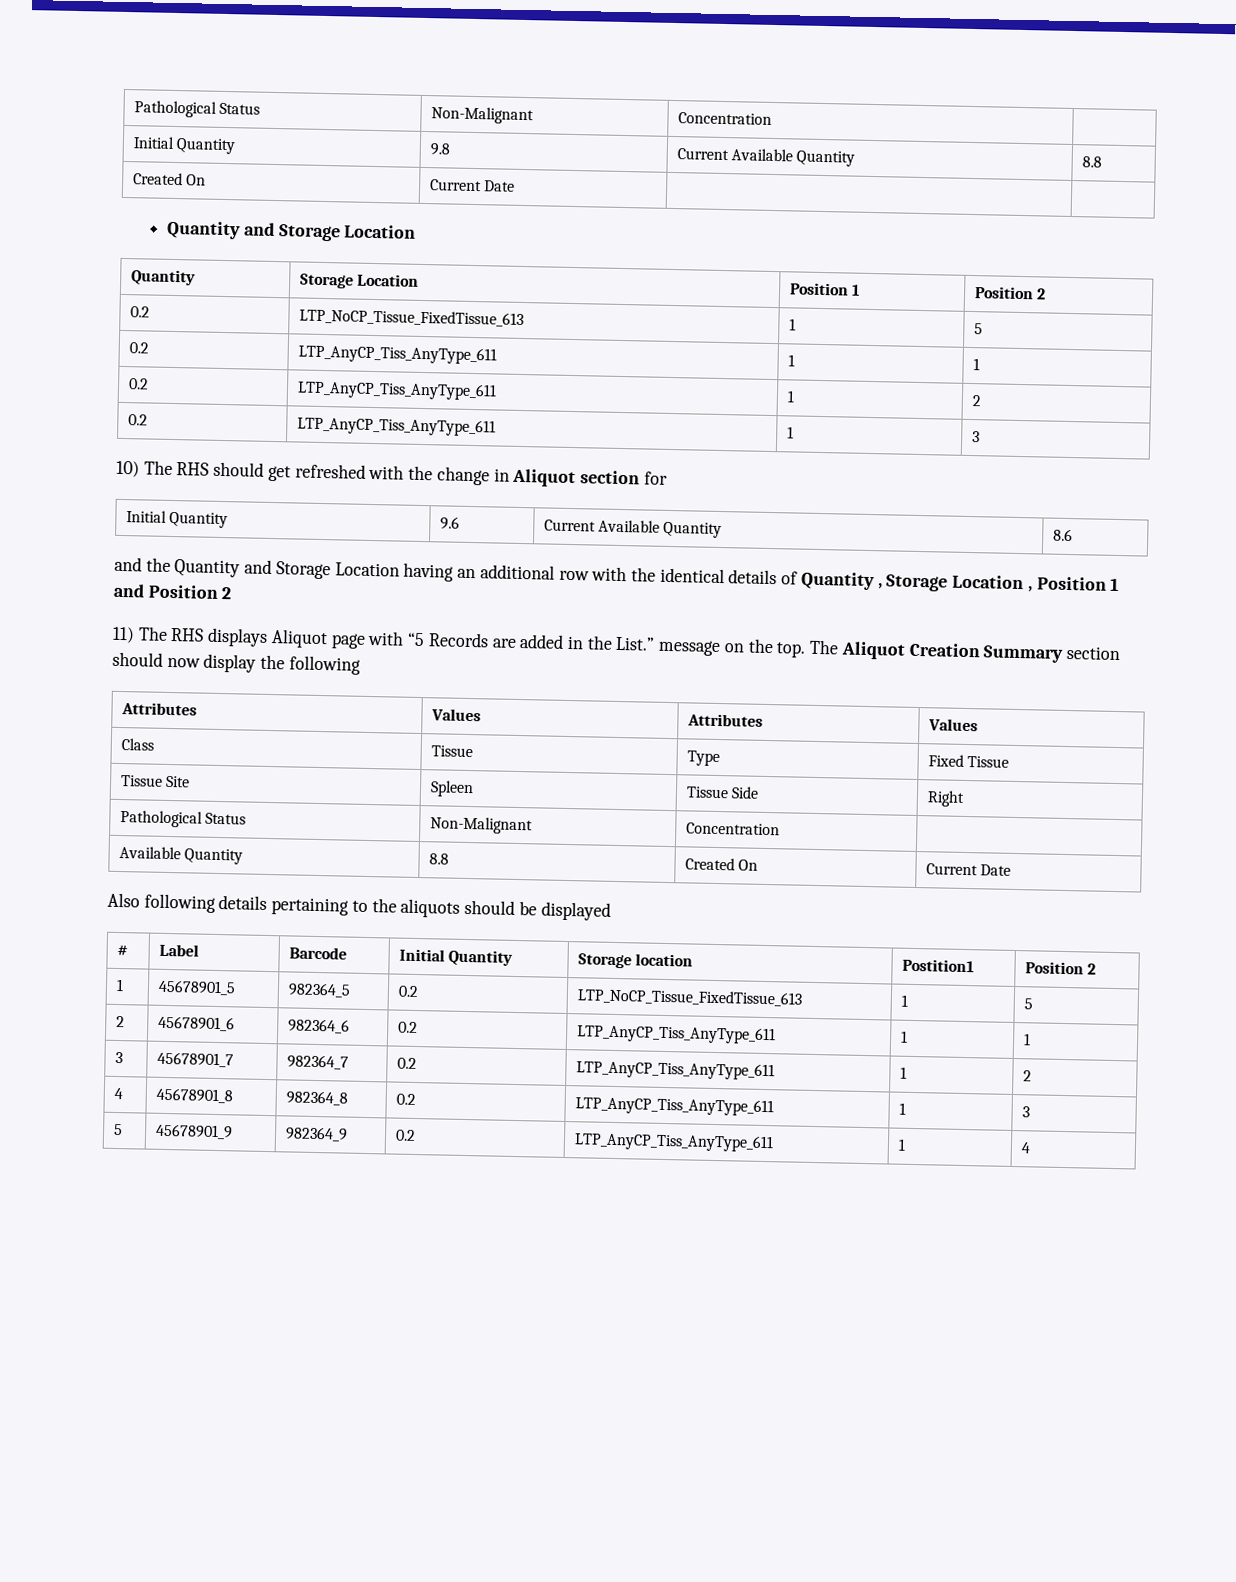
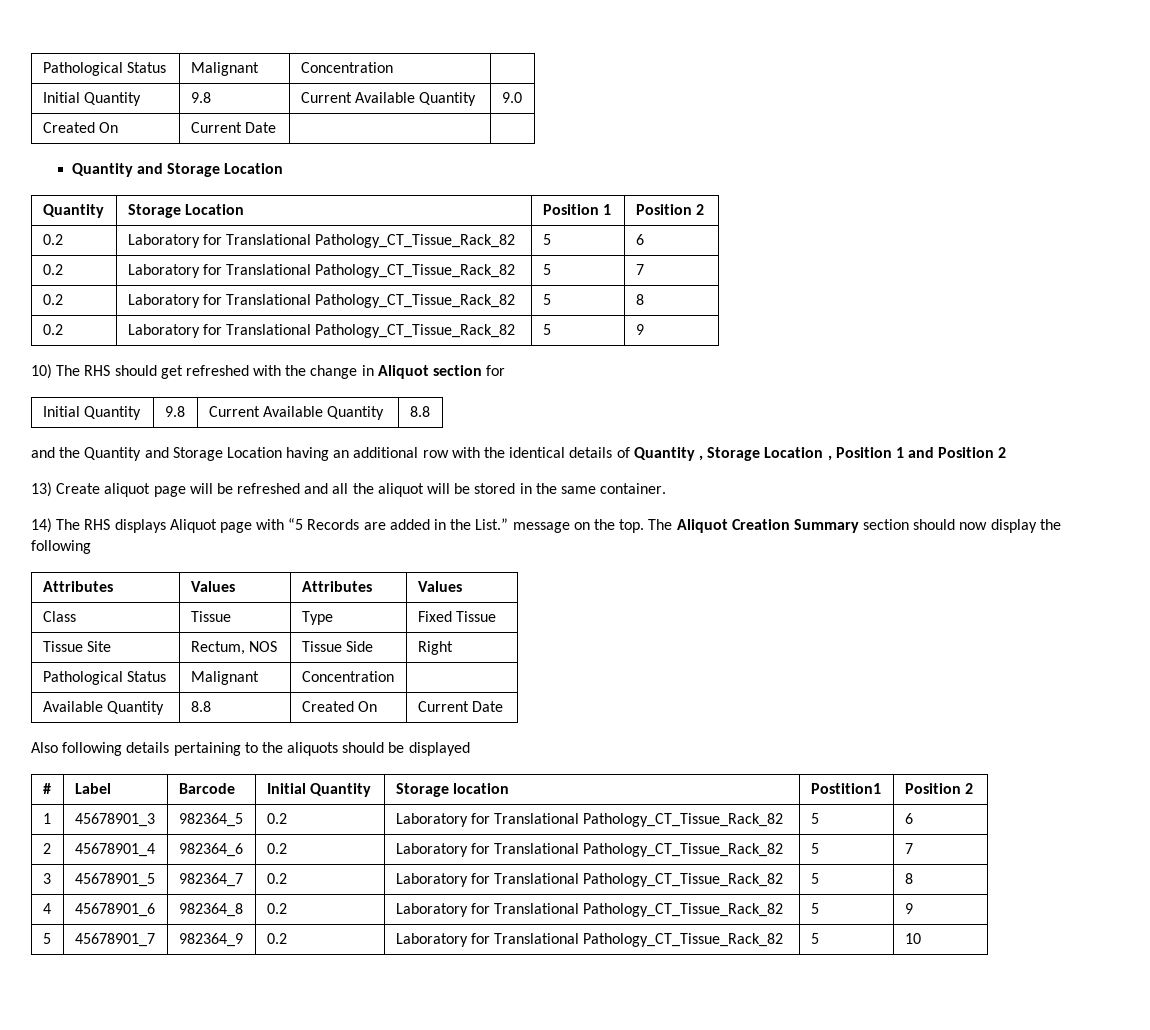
[133,100,261,118] [430,106,534,125] Pathological Status | Non-Malignant -> [42,62,166,76] [190,62,259,76] Pathological Status | Malignant
[1081,156,1102,168] 8.8 -> [501,92,522,103] 9.0
[298,308,524,328] [788,318,796,331] [973,323,983,335] [128,342,149,354] [297,344,497,365] [787,354,795,367] [972,358,980,371] [127,378,149,390] [296,380,497,401] [786,390,795,403] [971,395,982,407] [127,414,148,426] [296,416,496,437] [786,426,794,439] [971,431,980,443] LTP_NoCP_Tissue_FixedTissue_613 | 1 | 5 // 0.2 | LTP_AnyCP_Tiss_AnyType_611 | 1 | 1 // 0.2 | LTP_AnyCP_Tiss_AnyType_611 | 1 | 2 // 0.2 | LTP_AnyCP_Tiss_AnyType_611 | 1 | 3 -> [127,234,516,248] [542,234,551,245] [635,234,644,245] [42,264,63,275] [127,264,516,278] [542,264,551,275] [635,264,644,275] [42,294,63,305] [127,294,516,308] [542,294,551,305] [635,294,644,305] [42,324,63,335] [127,324,516,338] [542,324,551,335] [635,324,644,335] Laboratory for Translational Pathology_CT_Tissue_Rack_82 | 5 | 6 // 0.2 | Laboratory for Translational Pathology_CT_Tissue_Rack_82 | 5 | 7 // 0.2 | Laboratory for Translational Pathology_CT_Tissue_Rack_82 | 5 | 8 // 0.2 | Laboratory for Translational Pathology_CT_Tissue_Rack_82 | 5 | 9
[439,516,460,530] [543,519,723,539] [1052,528,1073,542] 9.6 | Current Available Quantity | 8.6 -> [164,406,185,417] [208,406,384,420] [409,406,430,417] 9.8 | Current Available Quantity | 8.8
[112,626,135,644] 11) -> [31,482,667,497] [31,518,52,533] 13) Create aliquot page will be refreshed and all the aliquot will be stored in the same container. // 14)
[429,780,474,798] Spleen -> [190,641,277,655] Rectum, NOS
[429,816,533,835] Non-Malignant -> [190,671,259,685] Malignant
[157,979,236,996] 45678901_5 -> [74,813,155,827] 45678901_3
[576,988,802,1007] [900,994,908,1007] [1023,998,1033,1010] LTP_NoCP_Tissue_FixedTissue_613 | 1 | 5 -> [395,813,784,827] [810,813,819,824] [904,813,913,824] Laboratory for Translational Pathology_CT_Tissue_Rack_82 | 5 | 6
[157,1015,235,1032] 45678901_6 -> [74,843,155,857] 45678901_4
[575,1024,776,1045] [900,1030,908,1043] [1022,1033,1031,1046] LTP_AnyCP_Tiss_AnyType_611 | 1 | 1 -> [395,843,784,857] [810,843,819,854] [904,843,913,854] Laboratory for Translational Pathology_CT_Tissue_Rack_82 | 5 | 7
[156,1051,234,1068] 45678901_7 -> [74,873,155,887] 45678901_5
[575,1060,775,1081] [899,1066,907,1079] [1022,1070,1032,1082] LTP_AnyCP_Tiss_AnyType_611 | 1 | 2 -> [395,873,784,887] [810,873,819,884] [904,873,913,884] Laboratory for Translational Pathology_CT_Tissue_Rack_82 | 5 | 8
[155,1087,233,1104] 45678901_8 -> [74,903,155,917] 45678901_6
[574,1096,774,1117] [898,1102,906,1115] [1021,1106,1030,1118] [112,1123,123,1136] [154,1123,233,1140] LTP_AnyCP_Tiss_AnyType_611 | 1 | 3 // 5 | 45678901_9 -> [395,903,784,917] [810,903,819,914] [904,903,913,914] [42,933,51,944] [74,933,155,947] Laboratory for Translational Pathology_CT_Tissue_Rack_82 | 5 | 9 // 5 | 45678901_7
[573,1132,774,1153] [897,1138,906,1151] [1020,1142,1031,1154] LTP_AnyCP_Tiss_AnyType_611 | 1 | 4 -> [395,933,784,947] [810,933,819,944] [904,933,921,944] Laboratory for Translational Pathology_CT_Tissue_Rack_82 | 5 | 10

